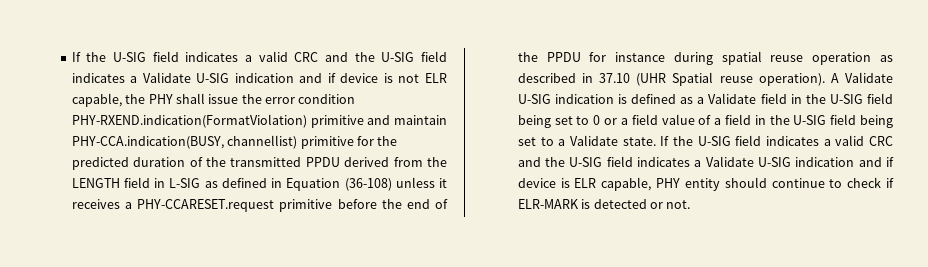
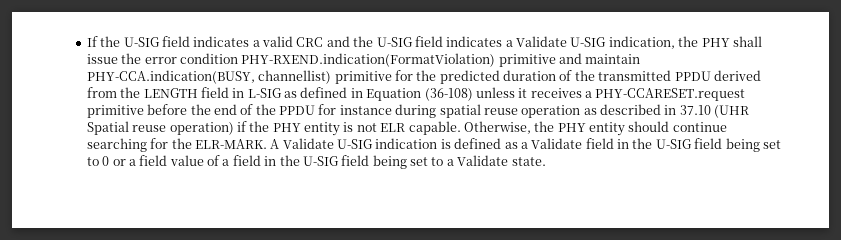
[234,73,447,83] [71,93,122,107] indication and if device is not ELR capable, -> [608,36,675,49] indication,
[758,73,825,86] operation). -> [169,121,727,136] [86,138,267,152] operation) if the PHY entity is not ELR capable. Otherwise, the PHY entity should continue searching for the ELR-MARK.
[660,135,893,146] [517,156,894,167] [517,177,894,191] [517,199,691,209] If the U-SIG field indicates a valid CRC and the U-SIG field indicates a Validate U-SIG indication and if device is ELR capable, PHY entity should continue to check if ELR-MARK is detected or not. -> (546, 161) none

